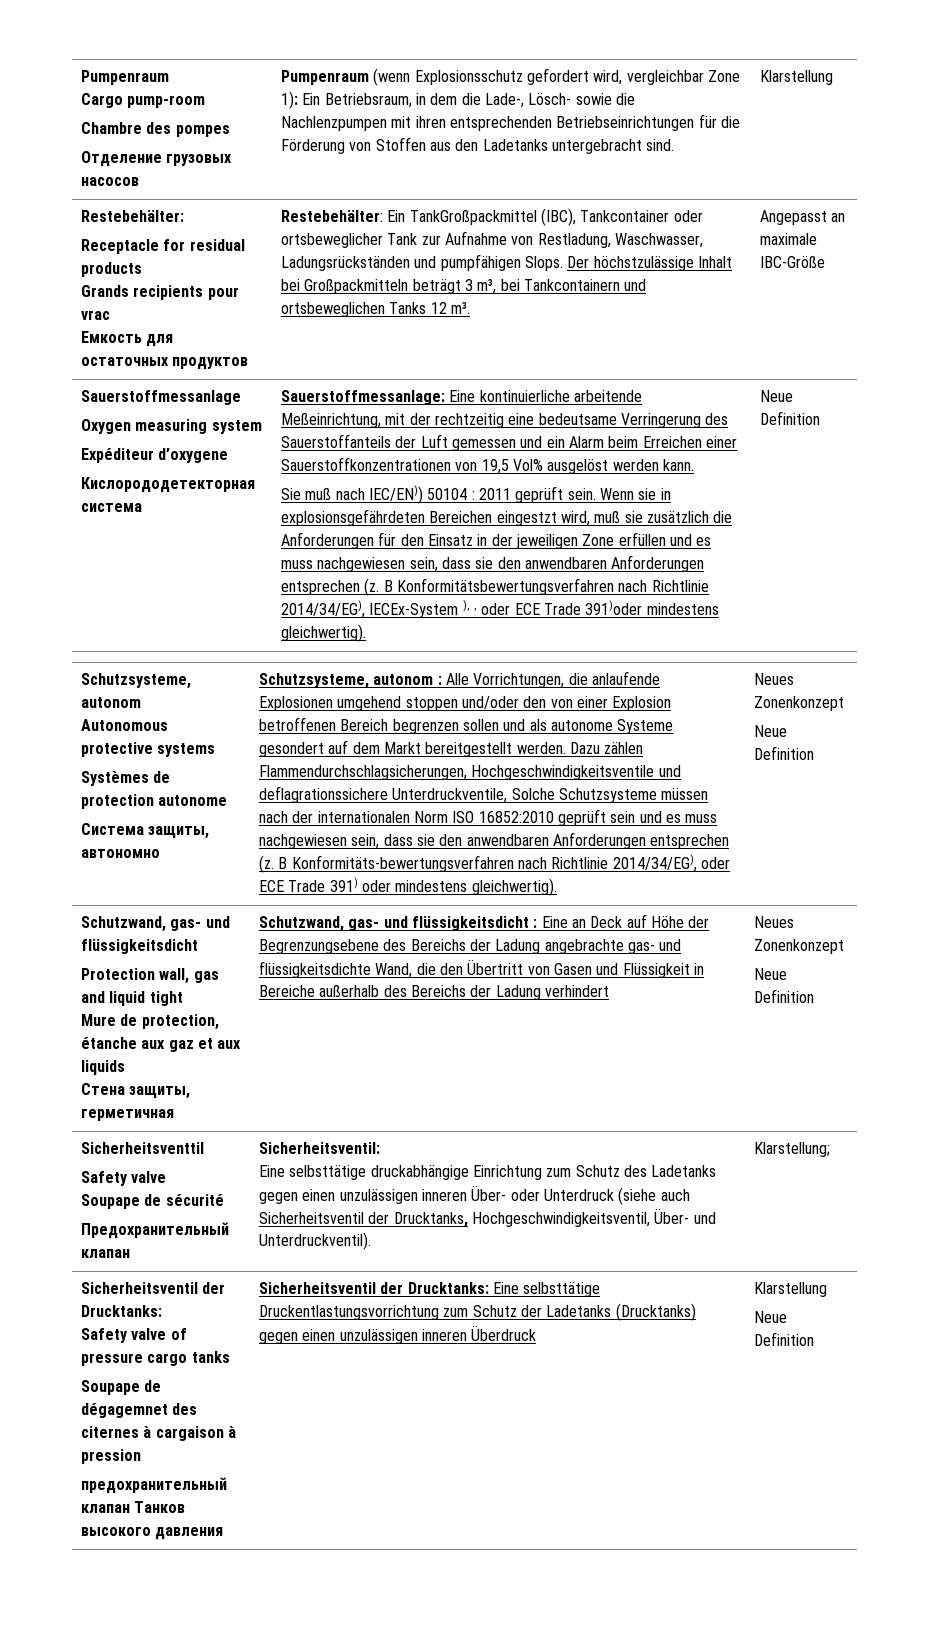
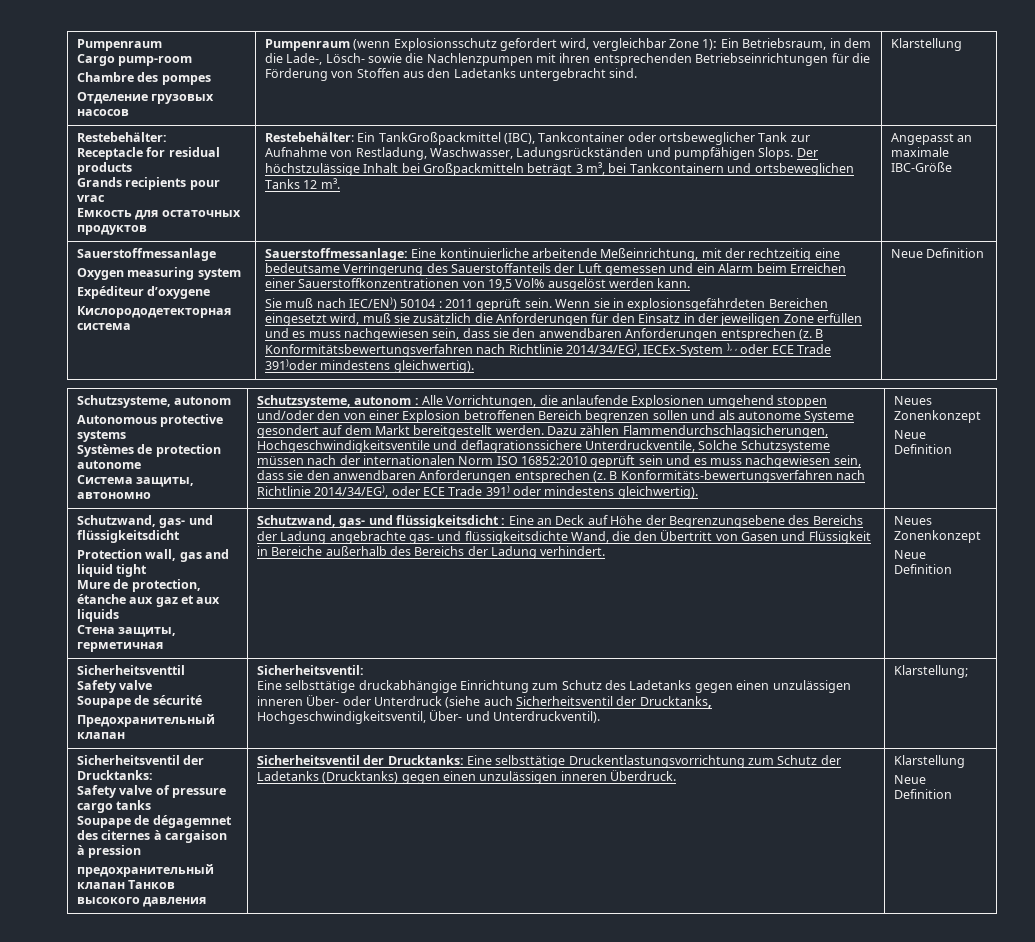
[496,511,557,526] eingestzt -> [264,313,327,326] eingesetzt
[544,985,609,997] verhindert -> [540,546,606,556] verhindert.
[471,1325,537,1341] Überdruck -> [610,770,677,781] Überdruck.

